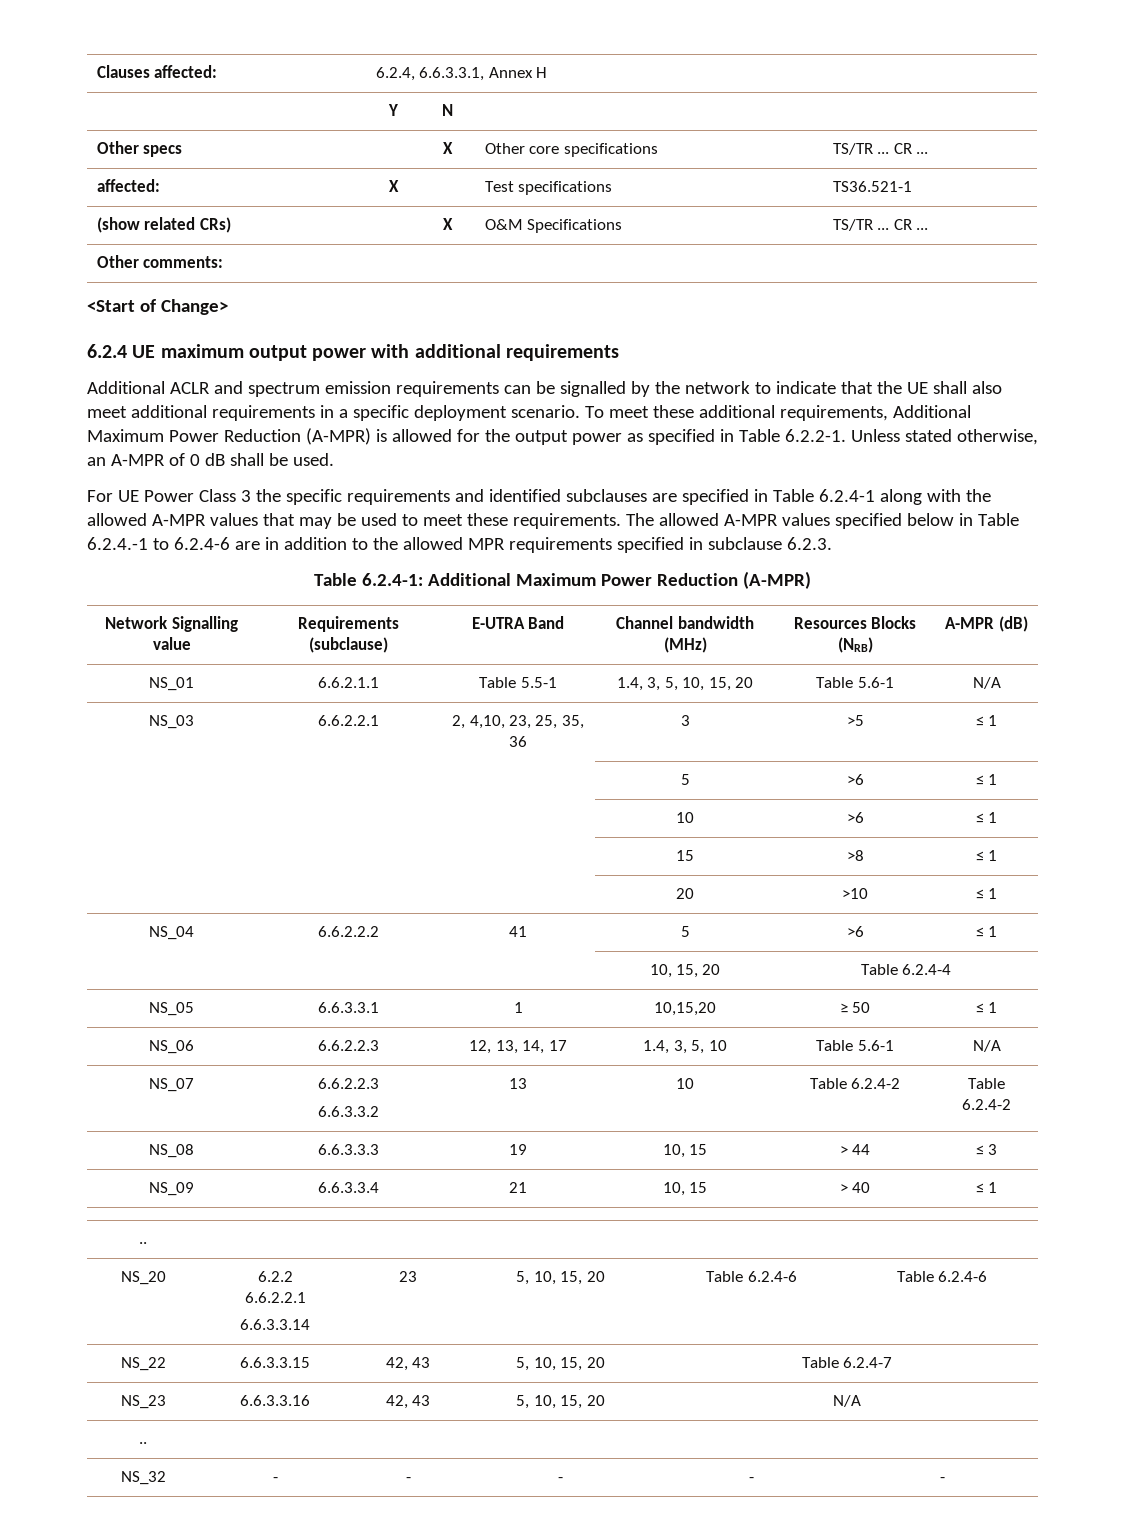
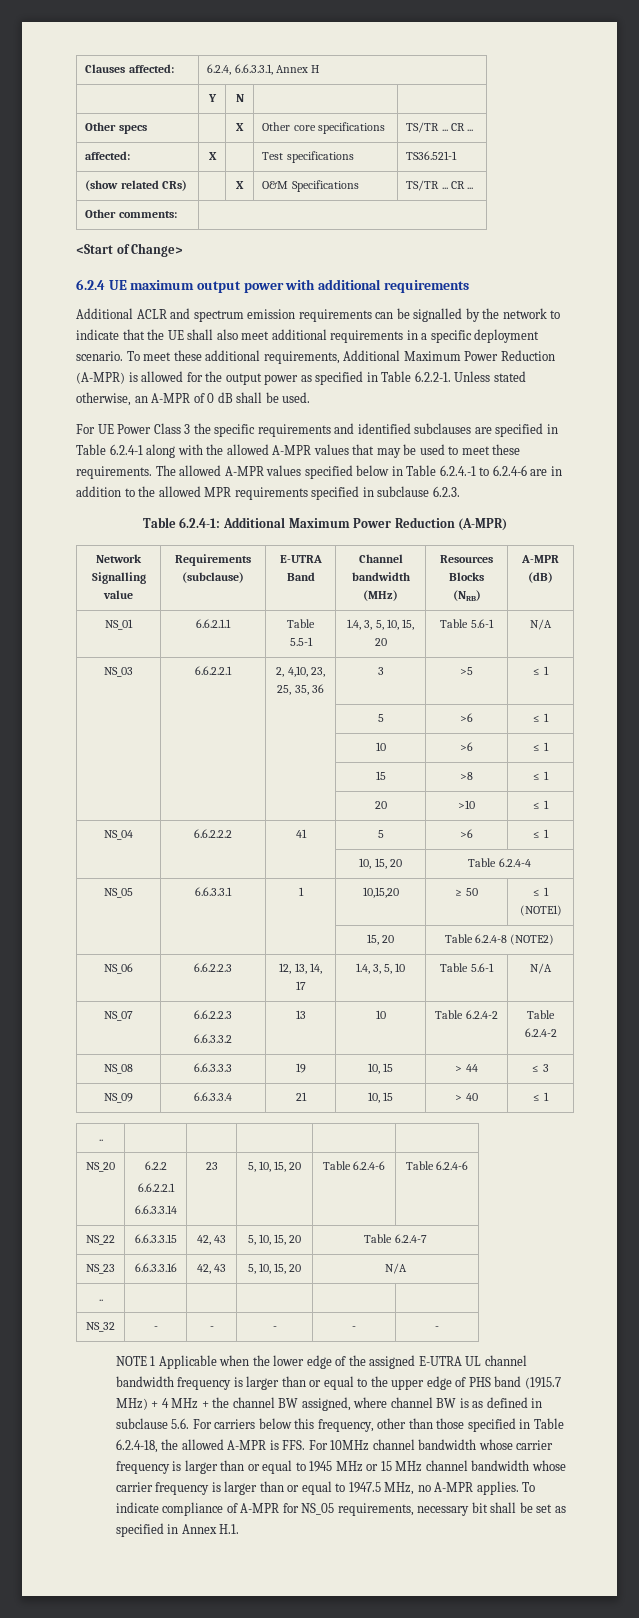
(998, 1007) none -> [519,905,562,916] [366,934,395,945] [444,934,555,945] (NOTE1) // | | | 15, 20 | Table 6.2.4-8 (NOTE2)
(945, 1479) none -> [115,1355,527,1369] [115,1376,561,1390] [115,1397,543,1411] [115,1418,564,1432] [115,1439,554,1453] [115,1460,566,1474] [115,1481,536,1495] [115,1502,566,1516] [115,1523,240,1537] // NOTE 1 Applicable when the lower edge of the assigned E-UTRA UL channel bandwidth frequency is larger than or equal to the upper edge of PHS band (1915.7 MHz) + 4 MHz + the channel BW assigned, where channel BW is as defined in subclause 5.6. For carriers below this frequency, other than those specified in Table 6.2.4-18, the allowed A-MPR is FFS. For 10MHz channel bandwidth whose carrier frequency is larger than or equal to 1945 MHz or 15 MHz channel bandwidth whose carrier frequency is larger than or equal to 1947.5 MHz, no A-MPR applies. To indicate compliance of A-MPR for NS_05 requirements, necessary bit shall be set as specified in Annex H.1.

